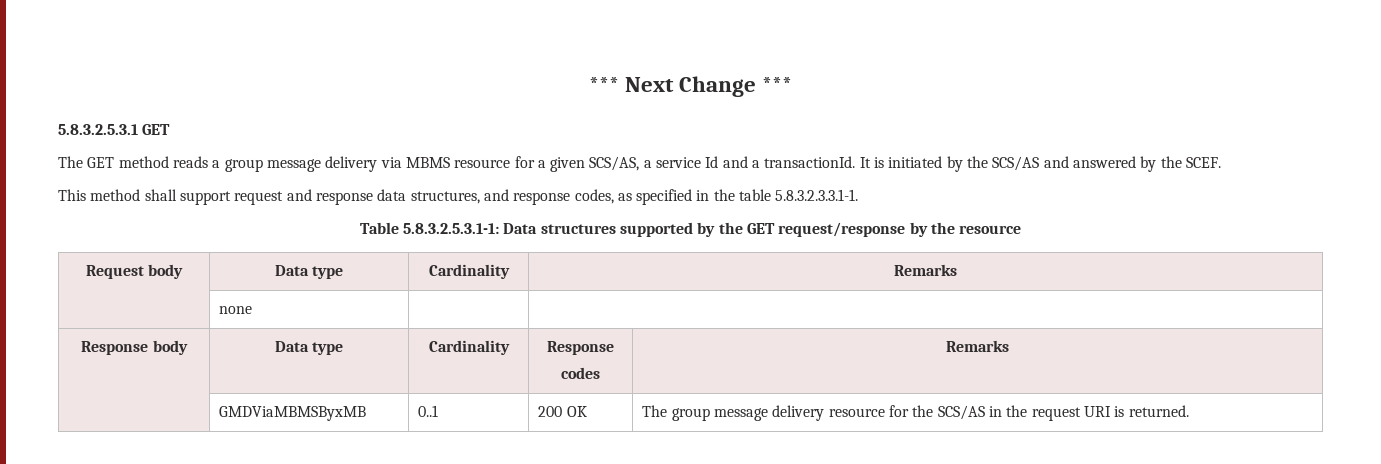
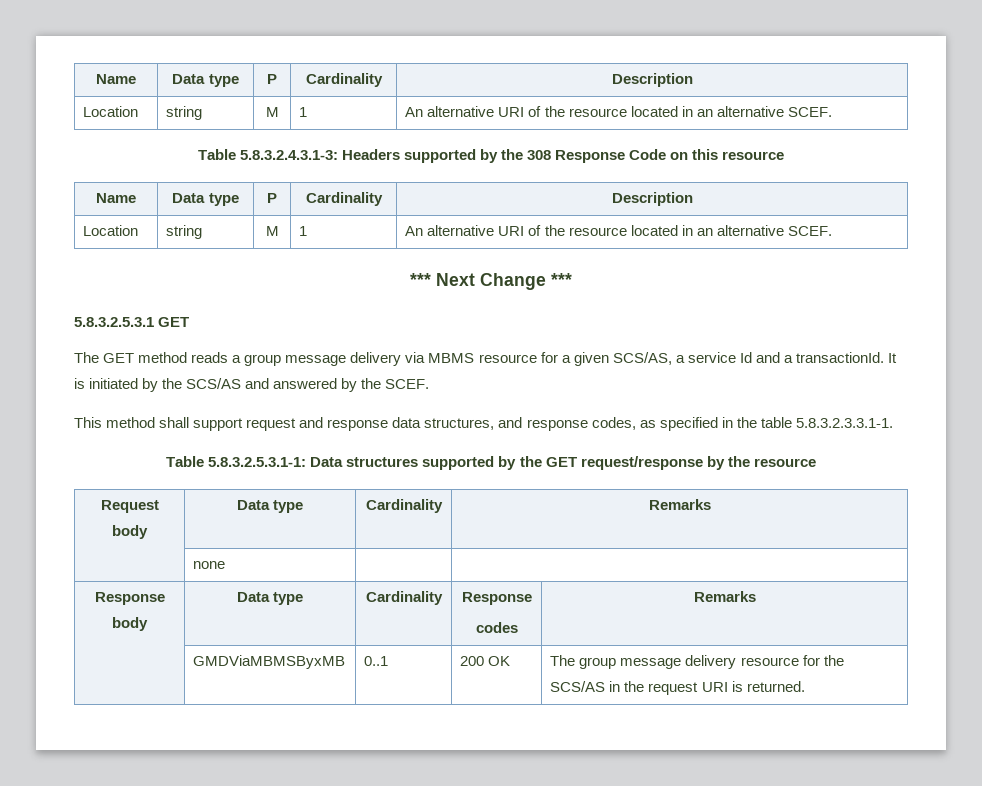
(588, 84) none -> [96,74,136,84] [172,74,239,87] [267,74,277,84] [305,73,383,87] [611,73,693,87] [83,106,139,117] [166,106,203,120] [265,107,279,117] [299,107,308,117] [405,106,832,117] [197,149,785,163] [96,193,136,203] [172,193,239,206] [267,193,277,203] [305,192,383,206] [611,192,693,206] [83,225,139,236] [166,225,203,239] [265,226,279,236] [299,226,308,236] [405,225,832,236] Name | Data type | P | Cardinality | Description // Location | string | M | 1 | An alternative URI of the resource located in an alternative SCEF. // Table 5.8.3.2.4.3.1-3: Headers supported by the 308 Response Code on this resource // Name | Data type | P | Cardinality | Description // Location | string | M | 1 | An alternative URI of the resource located in an alternative SCEF. //

